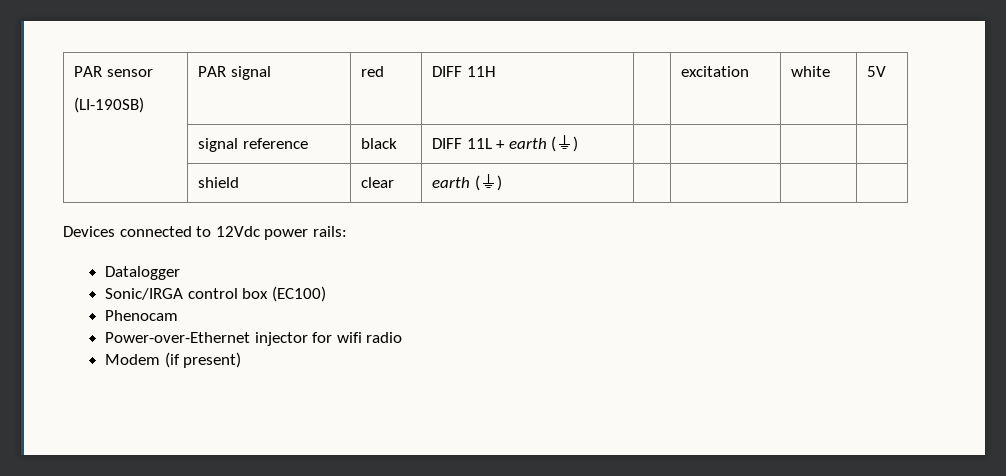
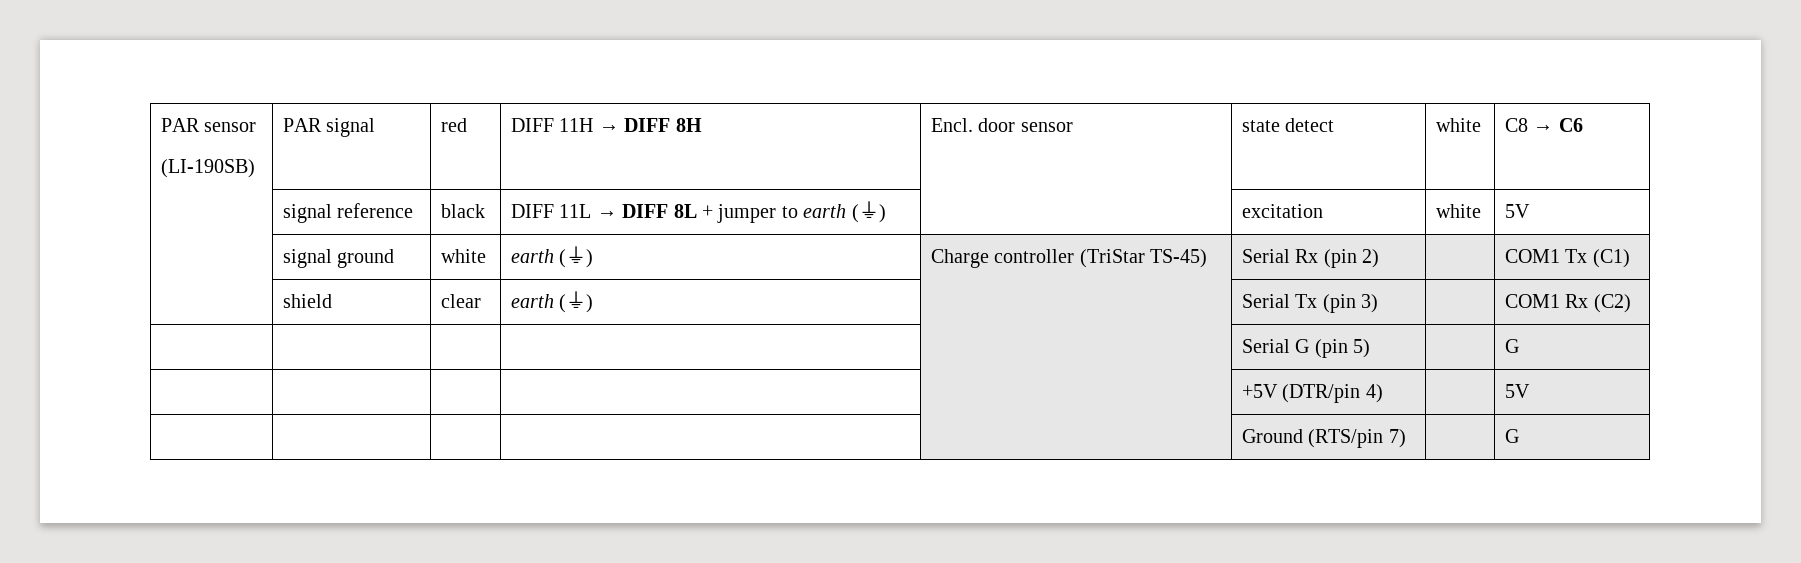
[680,66,749,77] [790,66,830,77] [866,66,886,77] [197,138,308,152] [360,138,397,149] [431,135,579,152] [197,177,239,188] [360,177,394,188] [431,174,502,191] [63,226,347,240] [104,266,180,280] [104,286,326,302] [104,310,178,321] [104,332,403,346] [104,352,242,368] | | excitation | white | 5V // | signal reference | black | DIFF 11L + earth (⏚) | | | | // | shield | clear | earth (⏚) | | | | // Devices connected to 12Vdc power rails: // Datalogger // Sonic/IRGA control box (EC100) // Phenocam // Power-over-Ethernet injector for wifi radio // Modem (if present) -> [598,118,702,132] [930,118,1073,132] [1241,118,1335,132] [1435,118,1481,132] [1504,118,1583,132] [282,203,414,223] [440,204,485,218] [510,201,886,223] [1241,204,1323,218] [1435,204,1481,218] [1504,204,1530,218] [282,249,395,268] [440,249,486,263] [510,246,594,268] [930,249,1208,268] [1241,249,1380,268] [1504,249,1630,268] [282,294,332,308] [440,294,481,308] [510,291,594,313] [1241,294,1379,313] [1504,294,1631,313] [1241,339,1371,358] [1504,339,1519,353] [1241,384,1383,403] [1504,384,1530,398] [1241,429,1406,448] [1504,429,1519,443] → DIFF 8H | Encl. door sensor | state detect | white | C8 → C6 // | signal reference | black | DIFF 11L → DIFF 8L + jumper to earth (⏚) | | excitation | white | 5V // | signal ground | white | earth (⏚) | Charge controller (TriStar TS-45) | Serial Rx (pin 2) | | COM1 Tx (C1) // | shield | clear | earth (⏚) | | Serial Tx (pin 3) | | COM1 Rx (C2) // | | | | | Serial G (pin 5) | | G // | | | | | +5V (DTR/pin 4) | | 5V // | | | | | Ground (RTS/pin 7) | | G

